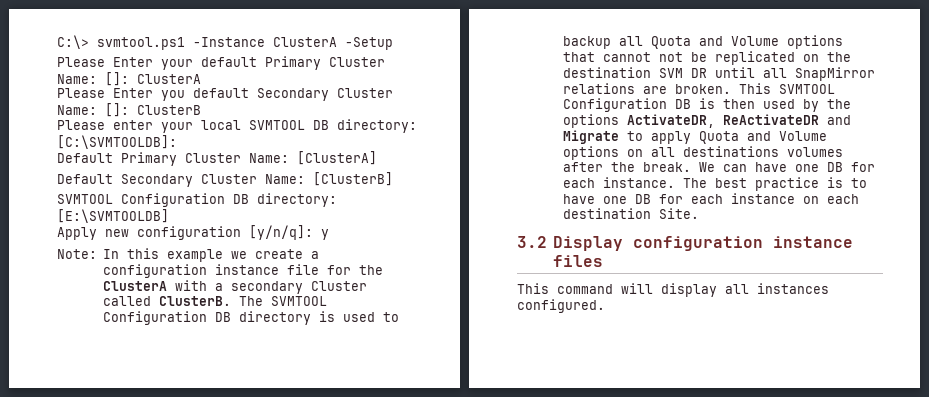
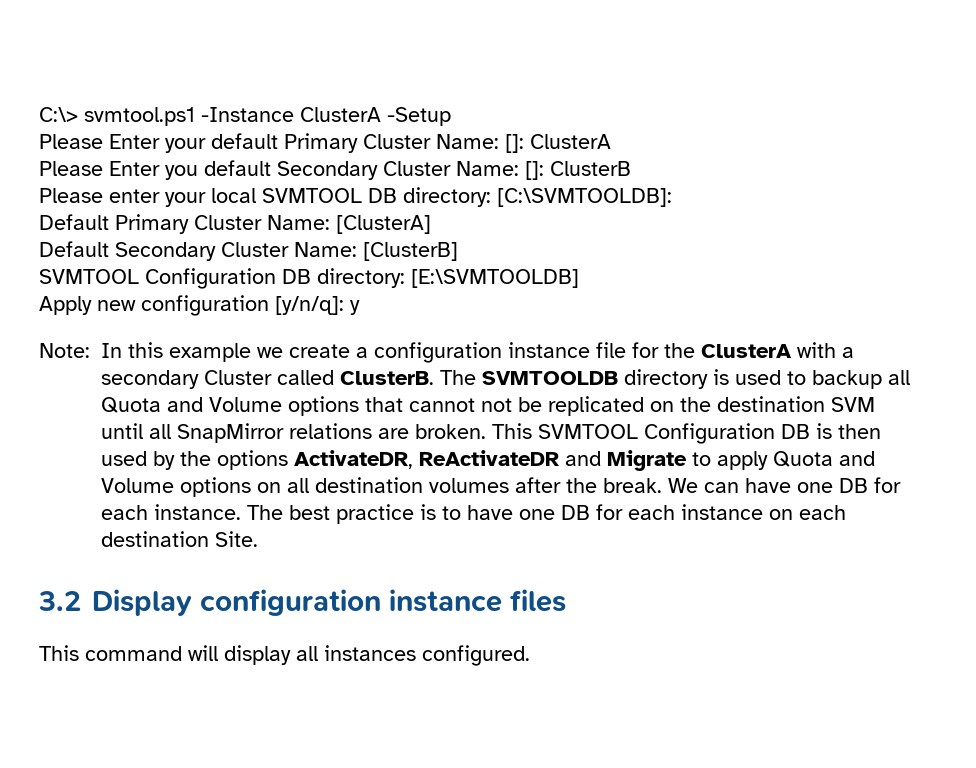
[271,296,328,306] [103,311,232,325] SVMTOOL Configuration DB -> [482,371,618,385] SVMTOOLDB
[691,68,708,78] DR -> (875, 404) none
[683,146,780,157] destinations -> [315,477,423,493] destination

